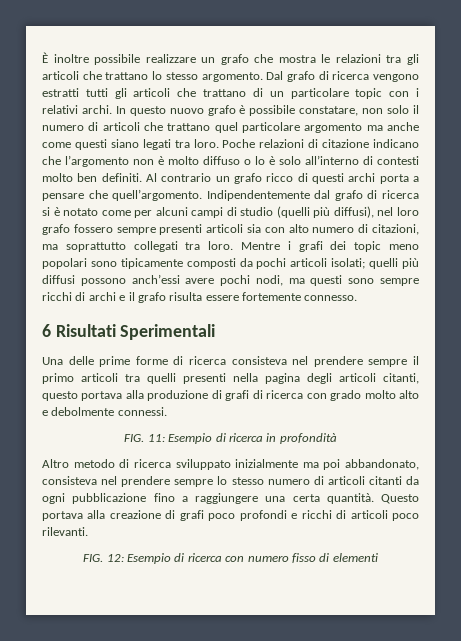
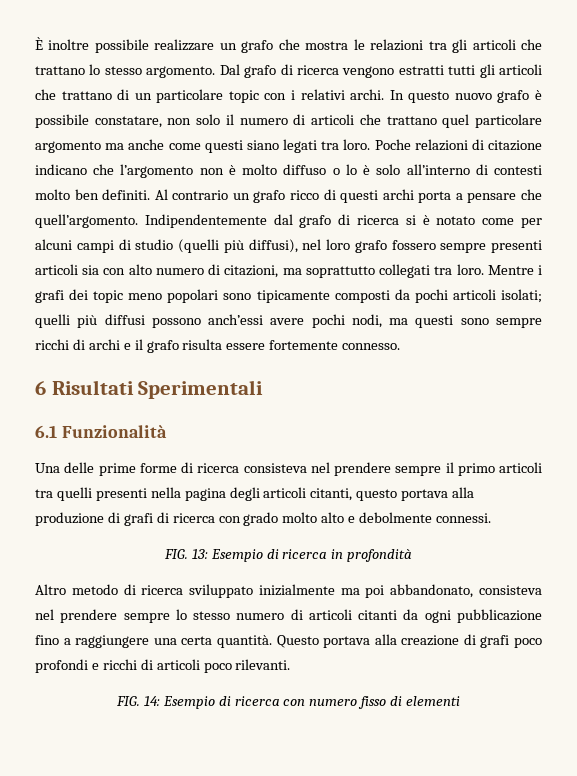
(216, 332) none -> [35,425,167,438] // 6.1 Funzionalità
[147,434,165,442] 11: -> [191,549,208,559] 13:
[106,554,124,562] 12: -> [143,696,160,706] 14:

